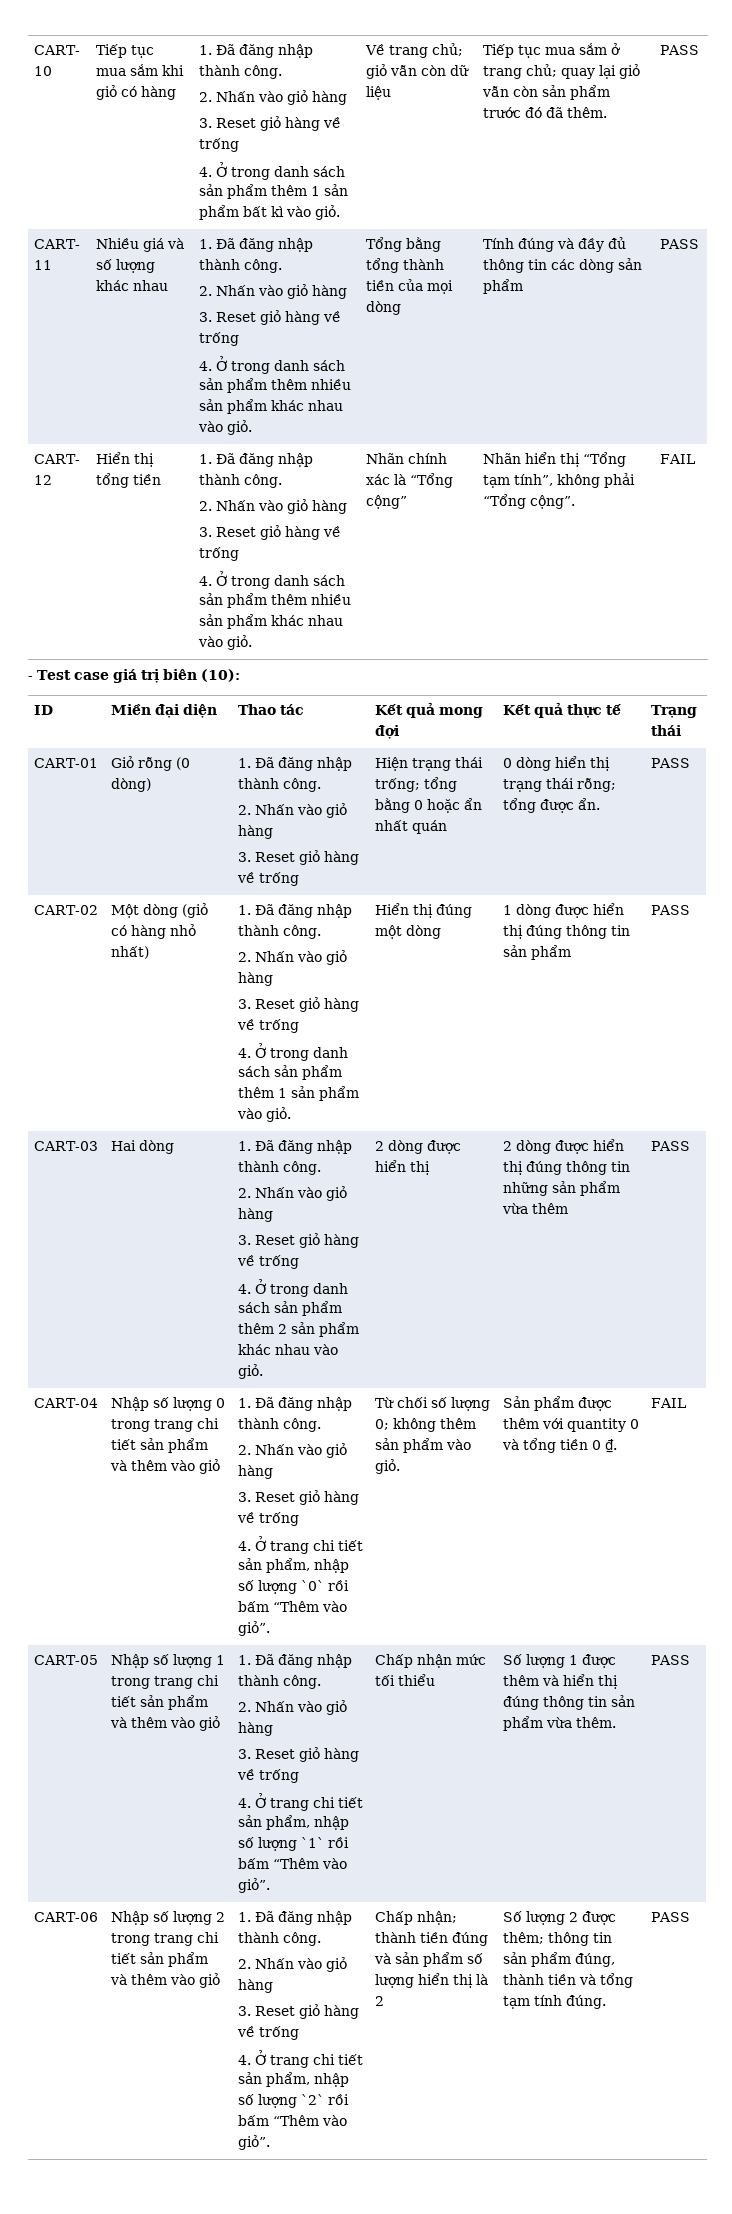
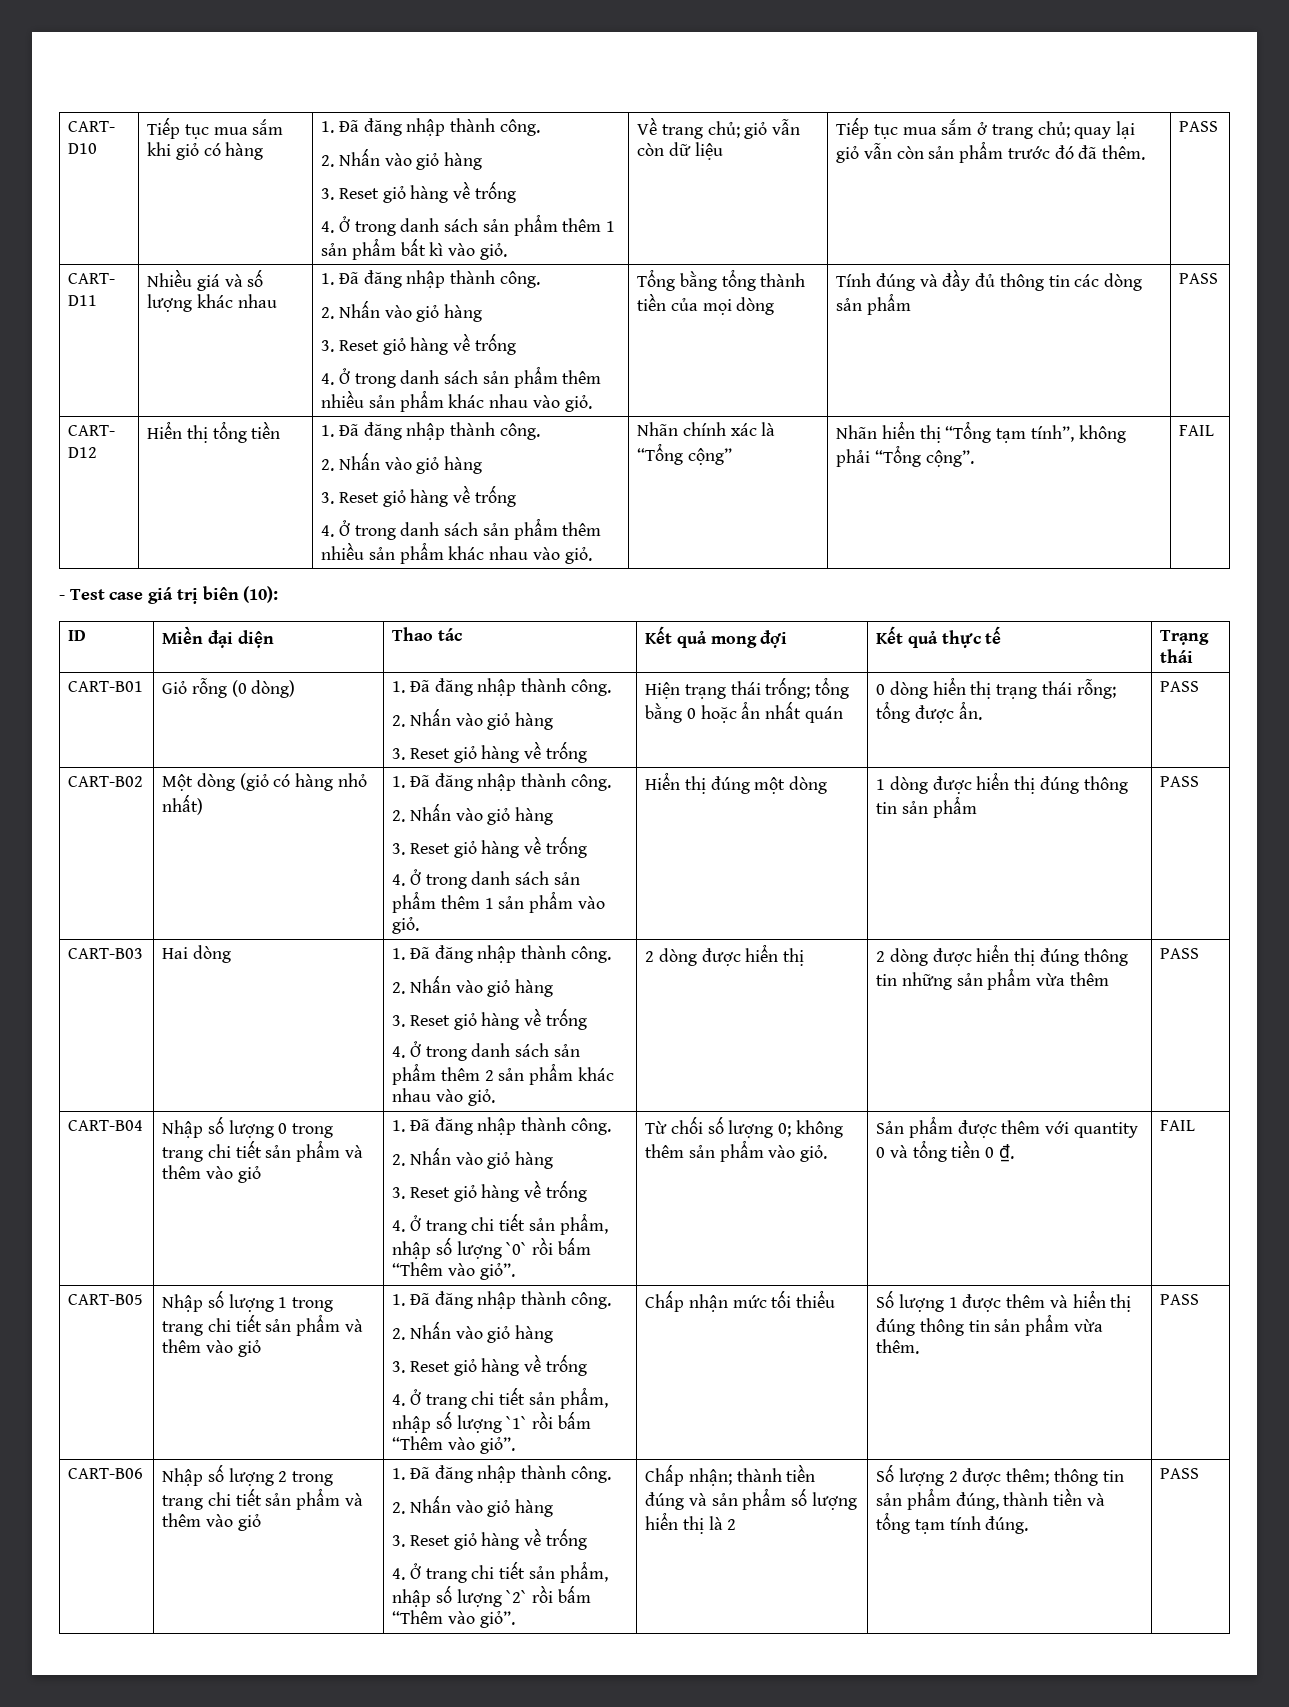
[34,45,81,55] [34,66,53,76] CART- 10 -> [68,121,116,132] [68,143,98,154] CART- D10
[34,260,53,270] 11 -> [68,295,98,306] D11
[34,475,53,485] 12 -> [68,447,98,458] D12
[34,758,99,768] CART-01 -> [68,681,144,692] CART-B01
[34,905,99,915] CART-02 -> [68,776,144,787] CART-B02
[34,1141,99,1151] CART-03 -> [68,948,144,959] CART-B03
[34,1398,99,1408] CART-04 -> [68,1120,144,1131] CART-B04
[34,1655,99,1665] CART-05 -> [68,1294,144,1305] CART-B05
[34,1912,99,1922] CART-06 -> [68,1468,144,1479] CART-B06

